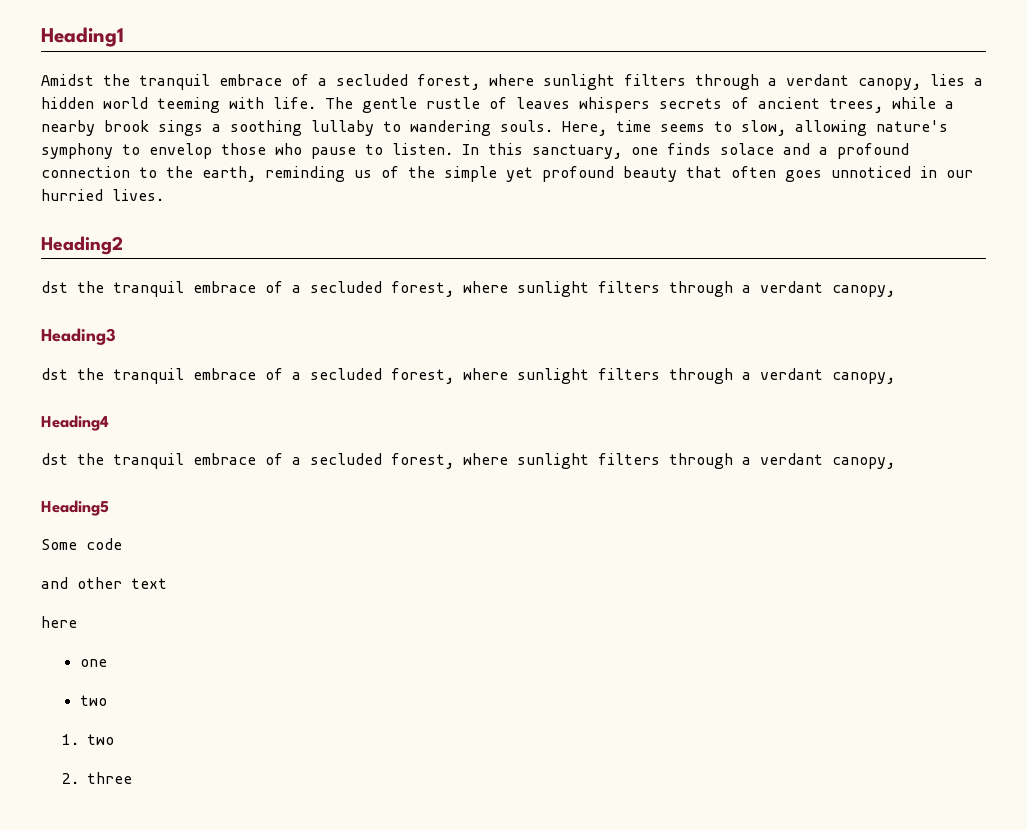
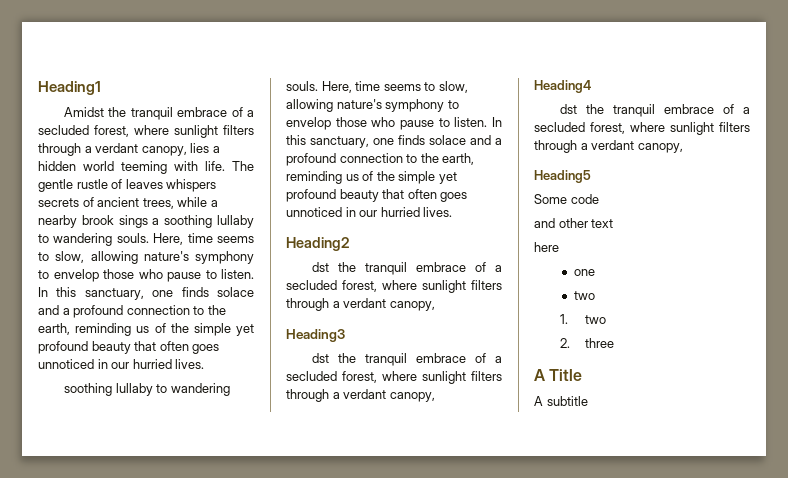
(164, 195) none -> [64,383,230,396] [286,81,468,93] [286,99,459,112] [286,117,502,130] [286,135,502,148] [286,153,475,166] [286,171,457,184] [286,189,468,202] [286,207,453,217] // soothing lullaby to wandering souls. Here, time seems to slow, allowing nature's symphony to envelop those who pause to listen. In this sanctuary, one finds solace and a profound connection to the earth, reminding us of the simple yet profound beauty that often goes unnoticed in our hurried lives.
(133, 778) none -> [534,369,583,381] [534,396,588,406] // A Title // A subtitle

